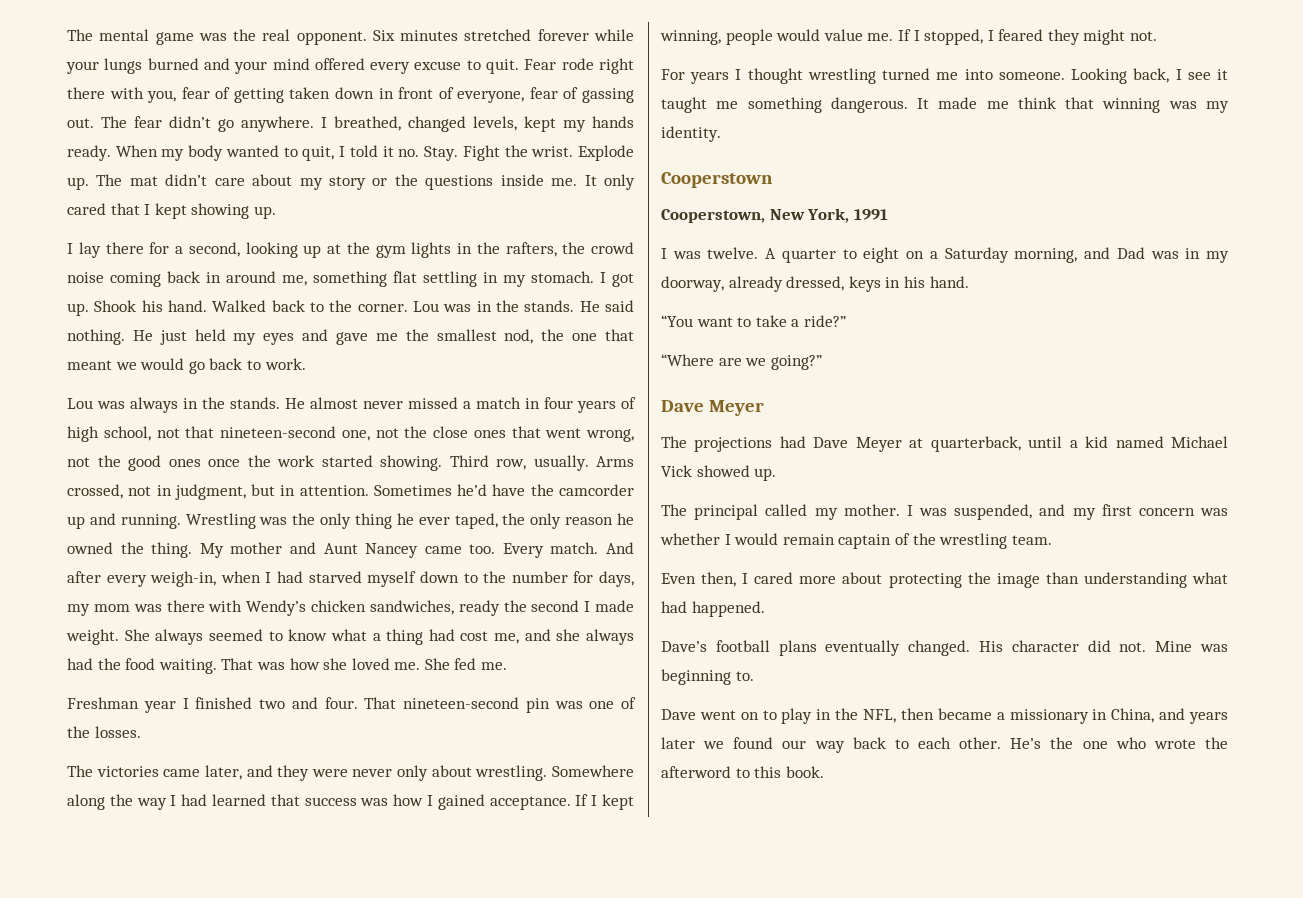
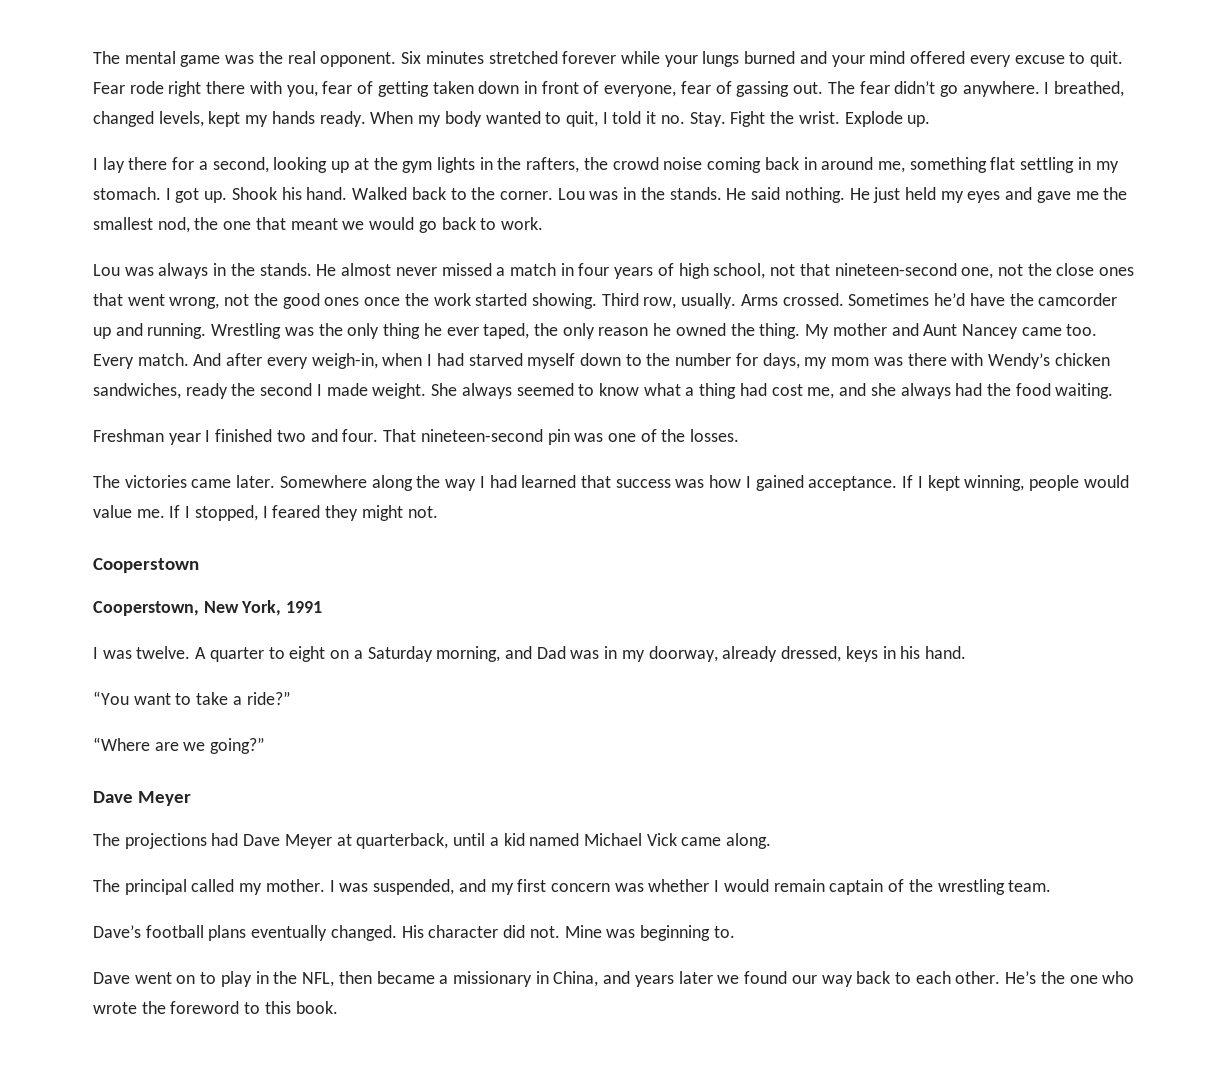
[96,174,635,190] [67,203,276,219] The mat didn’t care about my story or the questions inside me. It only cared that I kept showing up. -> (931, 121) none
[67,484,369,500] crossed, not in judgment, but in attention. -> [782,293,844,306] crossed.
[221,658,508,670] That was how she loved me. She fed me. -> (1114, 391) none
[204,765,548,781] later, and they were never only about wrestling. -> [236,475,276,488] later.
[661,68,1228,84] [661,97,1229,113] [661,126,721,142] // For years I thought wrestling turned me into someone. Looking back, I see it taught me something dangerous. It made me think that winning was my identity. -> (438, 512) none
[696,465,777,481] showed up. -> [681,833,772,849] came along.
[661,572,1228,588] [661,601,765,617] // Even then, I cared more about protecting the image than understanding what had happened. -> (1052, 886) none
[661,766,731,778] afterword -> [170,1001,240,1014] foreword

